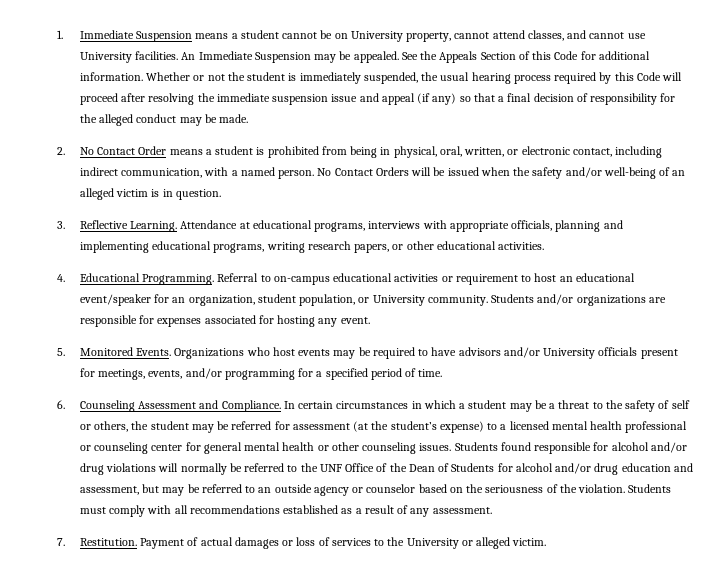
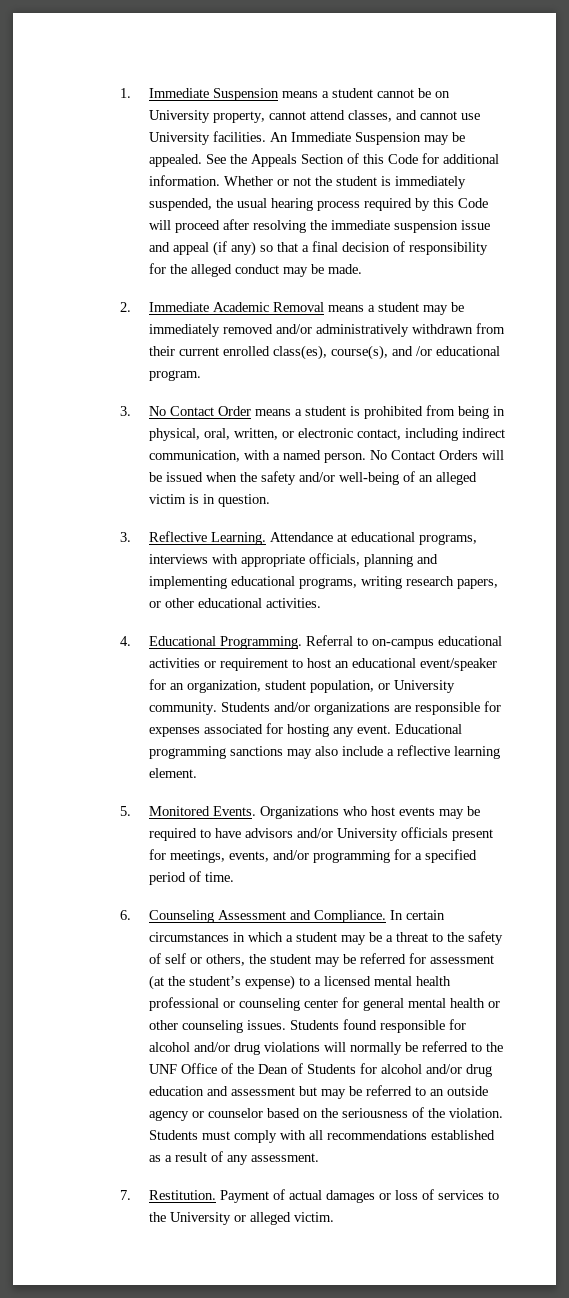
(65, 151) none -> [148,302,464,315] [148,323,505,337] [148,345,500,360] [148,370,201,381] [120,406,132,416] Immediate Academic Removal means a student may be immediately removed and/or administratively withdrawn from their current enrolled class(es), course(s), and /or educational program. // 3.
(370, 320) none -> [394,724,462,734] [148,745,500,759] [148,768,197,778] Educational programming sanctions may also include a reflective learning element.
[79,486,139,495] assessment, -> [230,1087,295,1096] assessment

